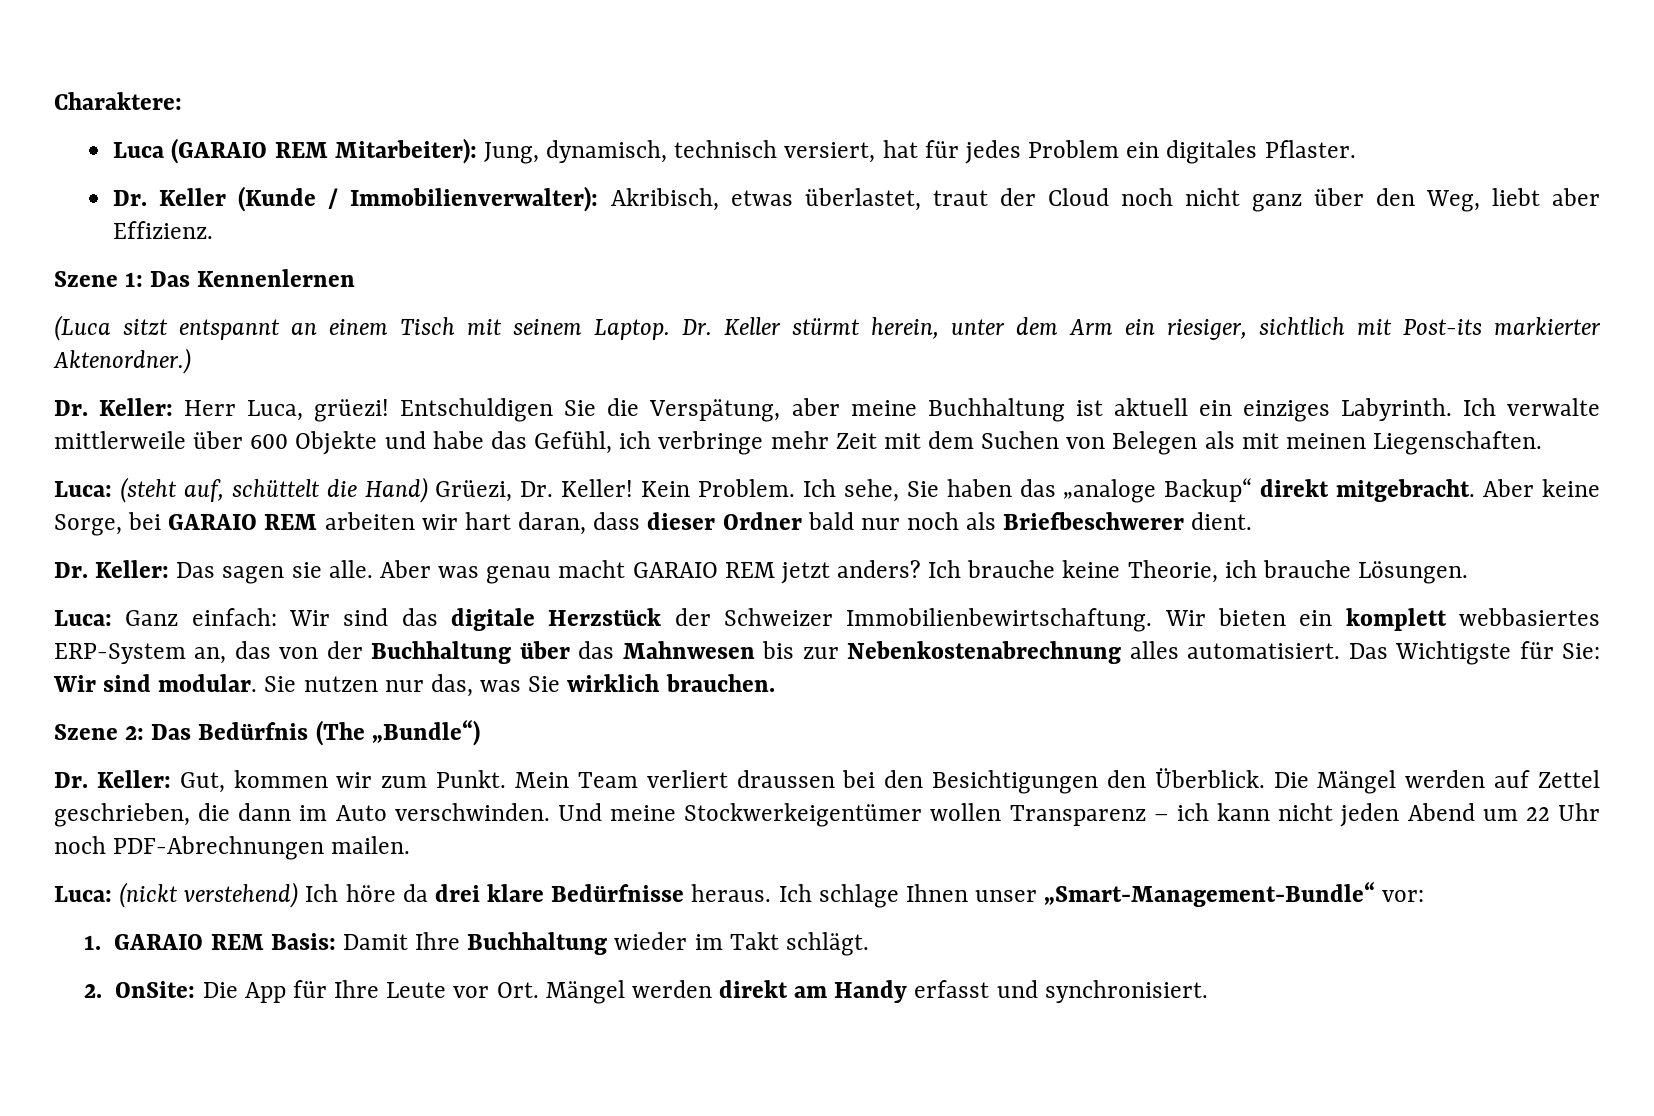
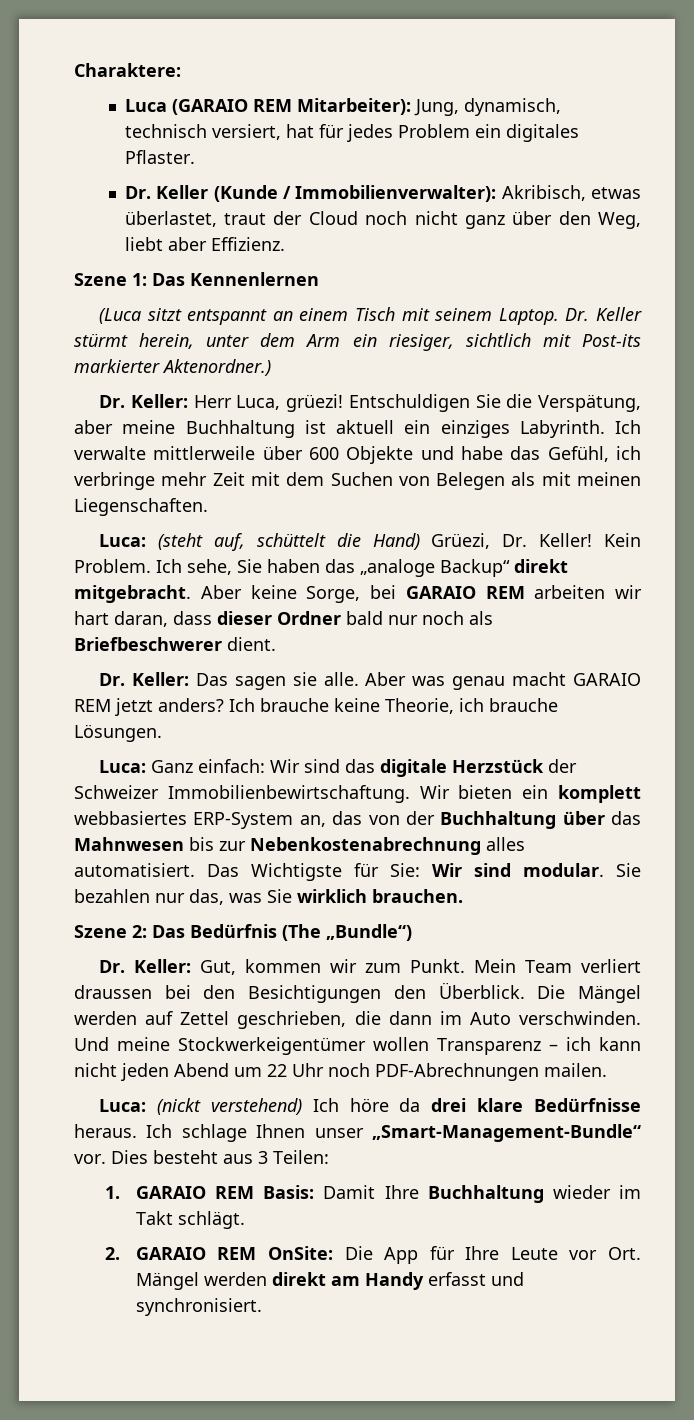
[303,676,378,692] nutzen -> [74,889,150,903] bezahlen
[1382,890,1425,902] vor: -> [74,1150,329,1164] vor. Dies besteht aus 3 Teilen:
(103, 991) none -> [135,1247,257,1260] GARAIO REM

